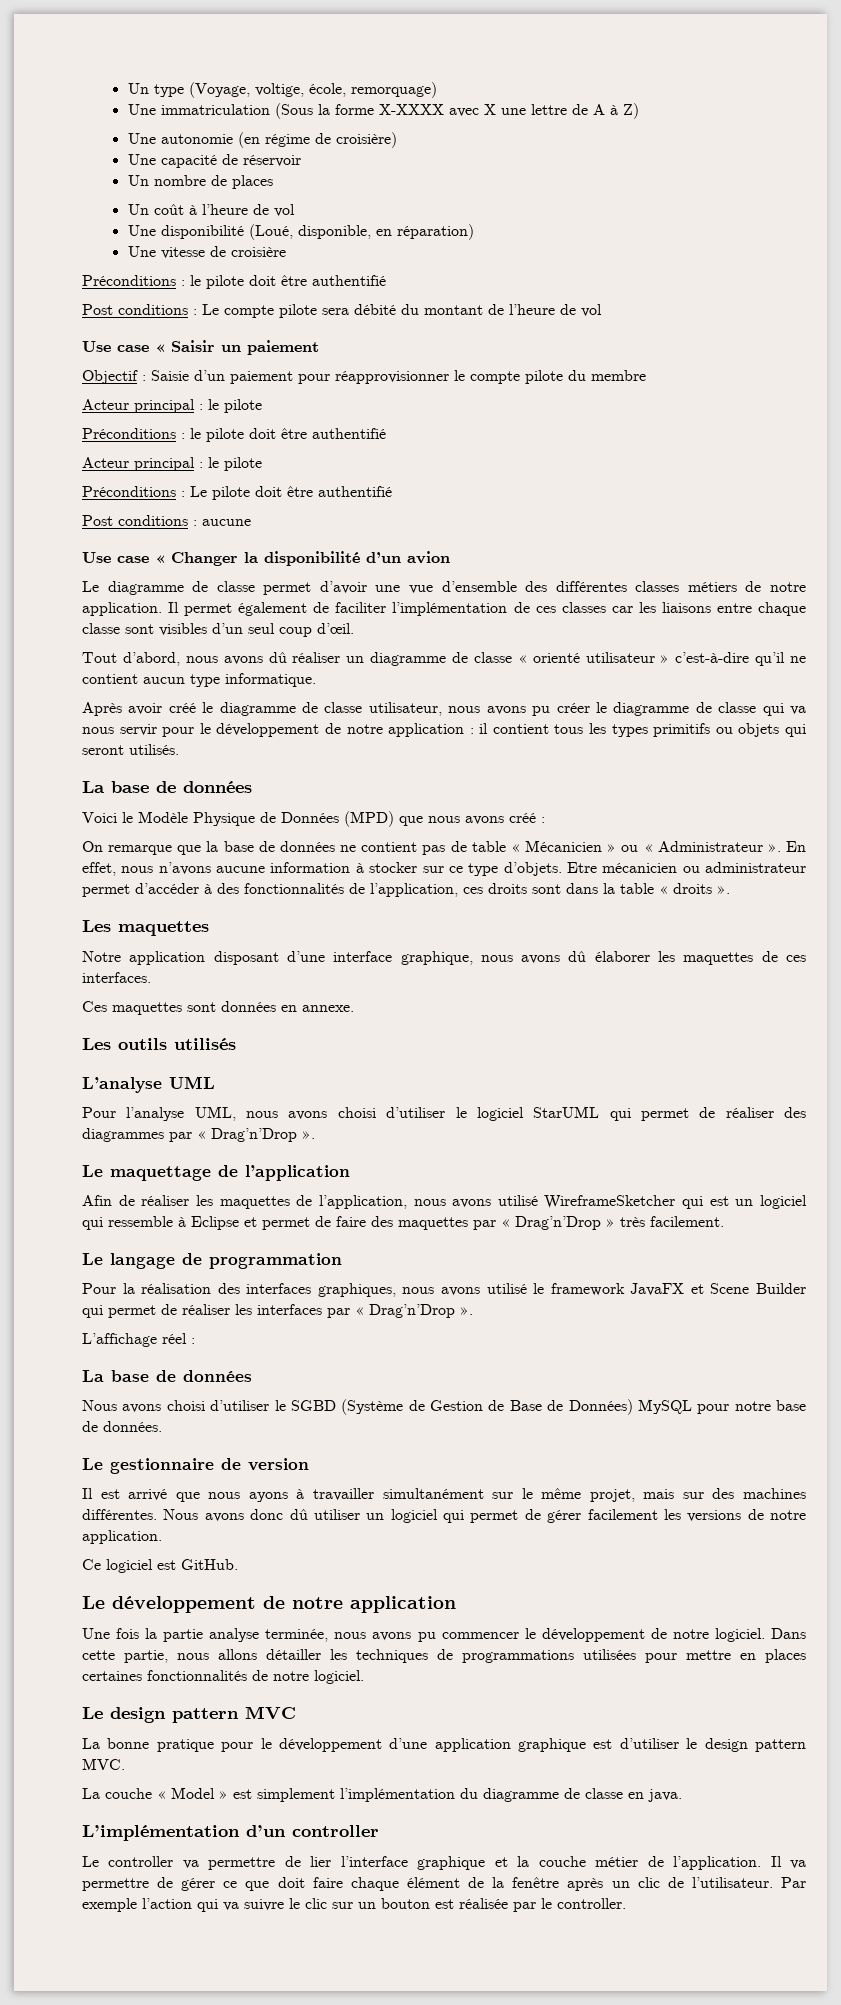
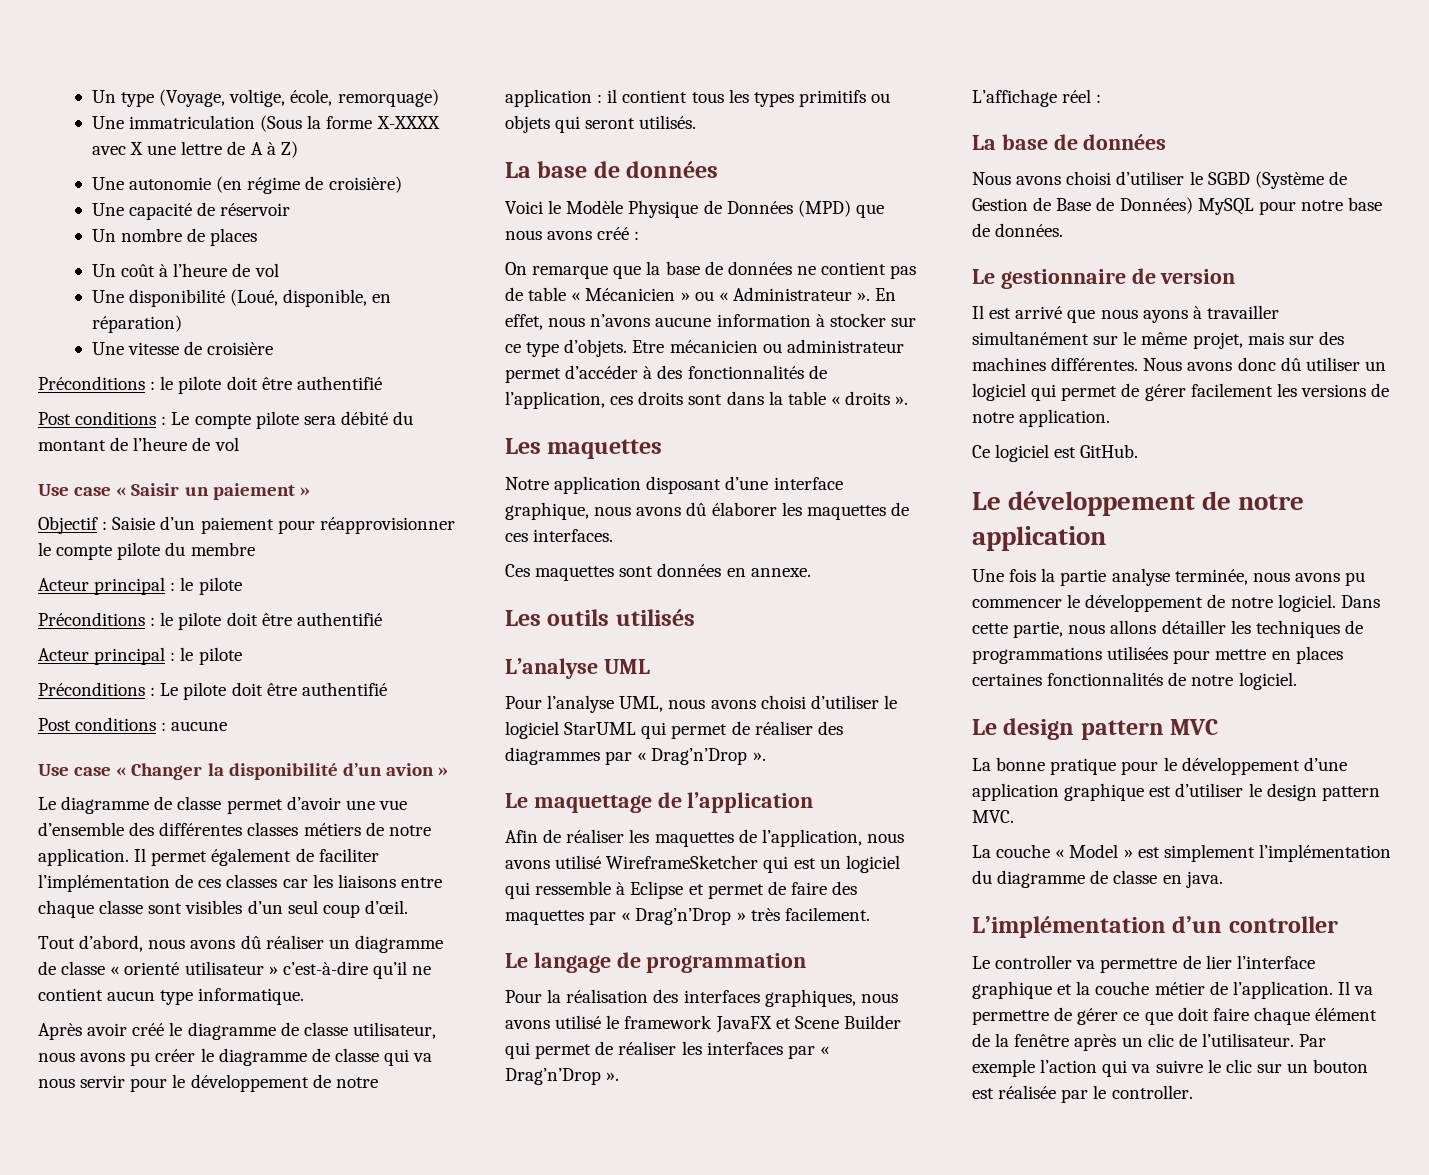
(319, 347) none -> [299,487,310,496] »
(450, 557) none -> [438,767,449,776] »

